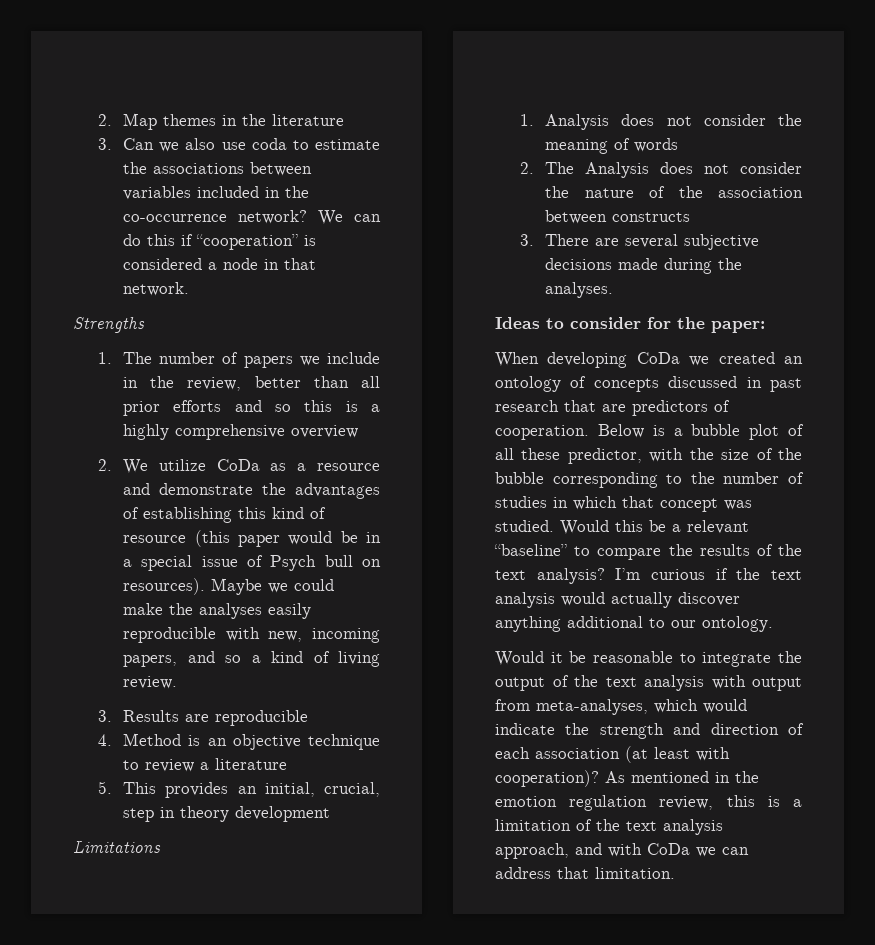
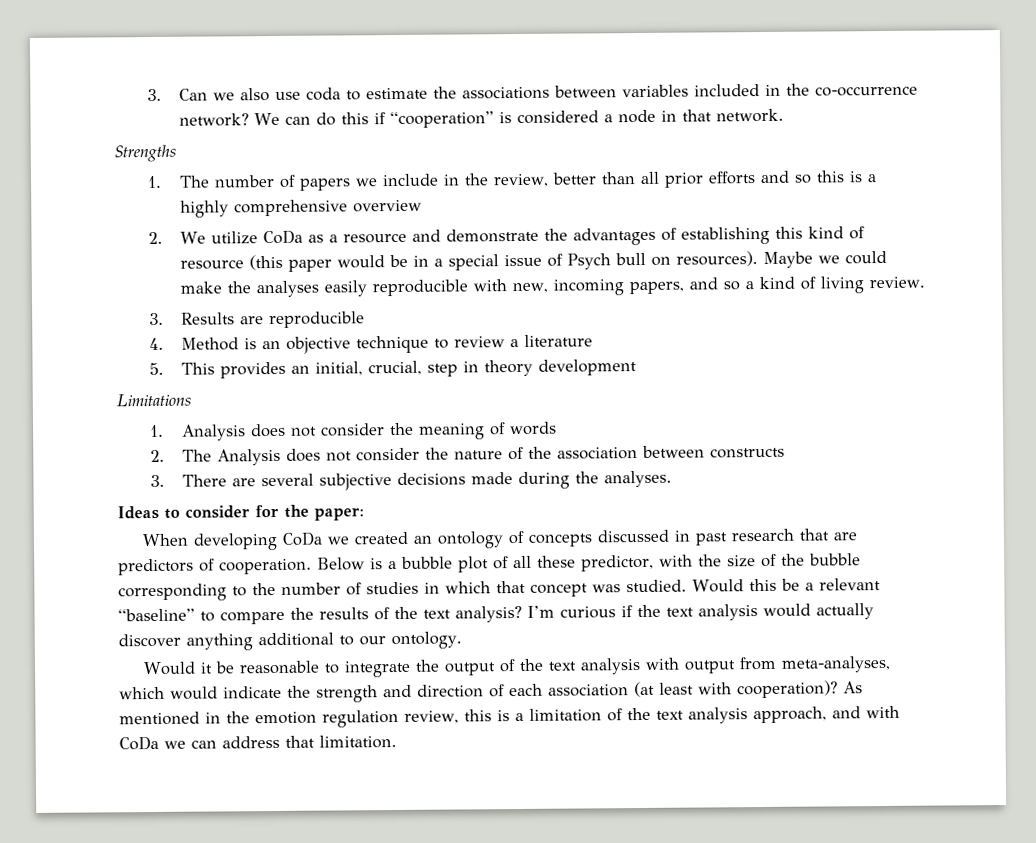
[98,113,345,130] 2. Map themes in the literature // -> (146, 95) none

